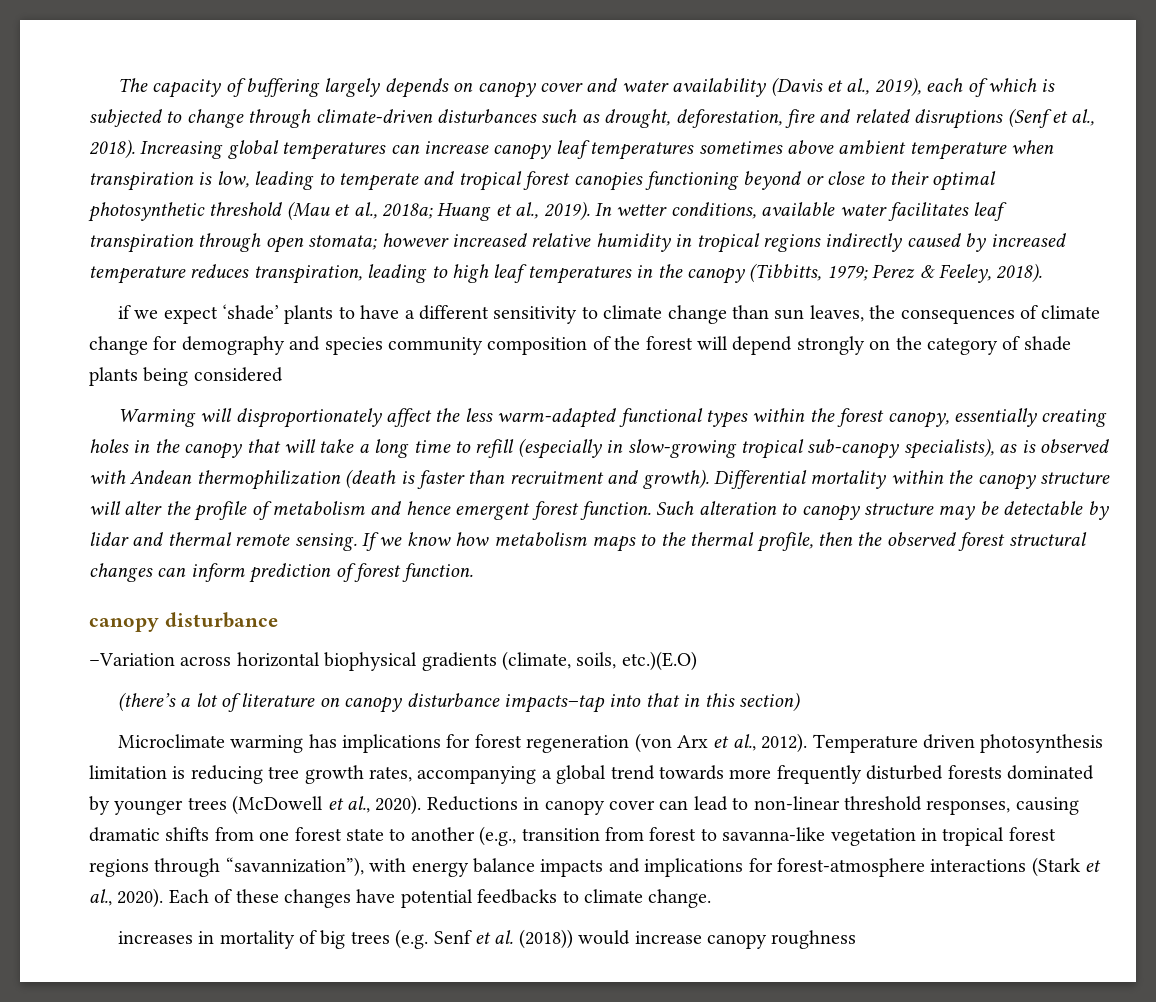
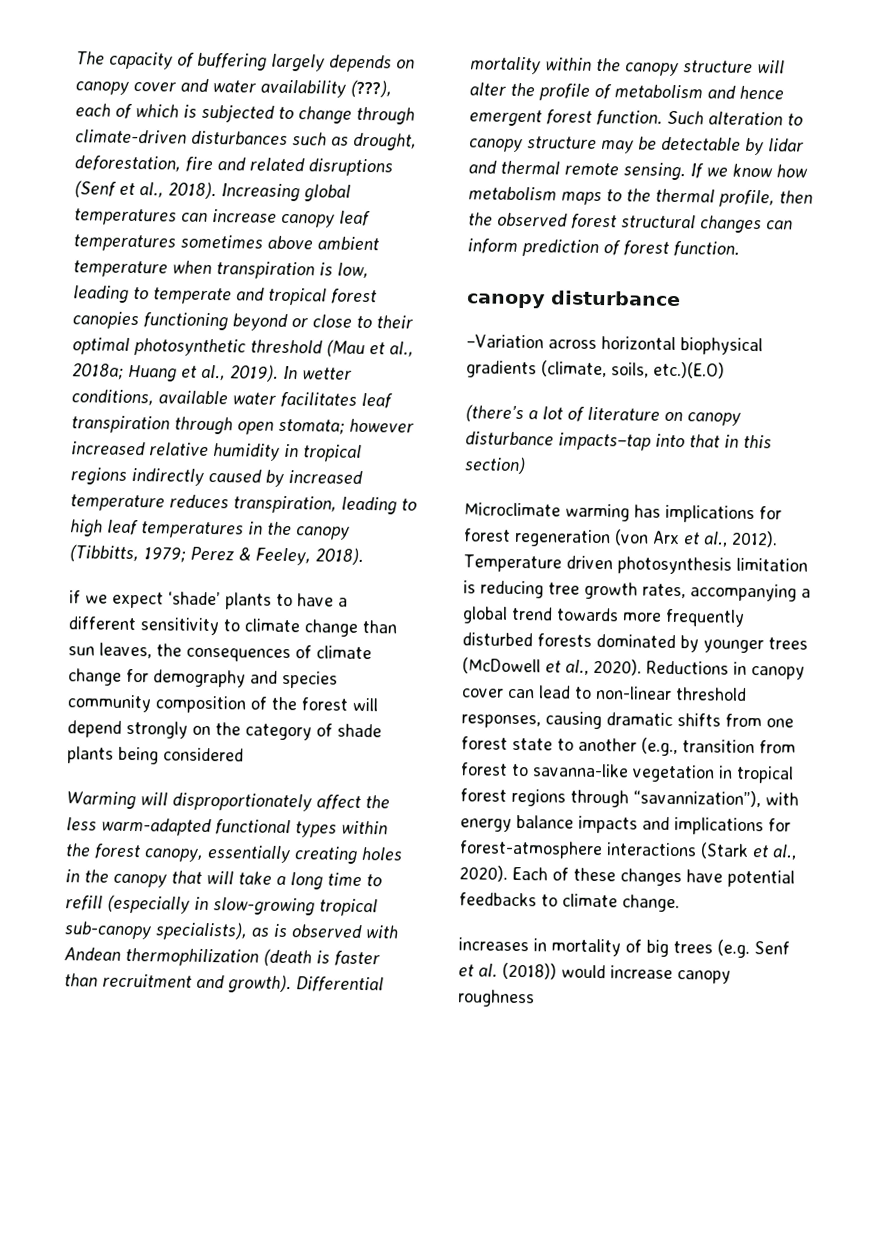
[770,77,921,97] (Davis et al., 2019), -> [350,79,392,98] (???),

